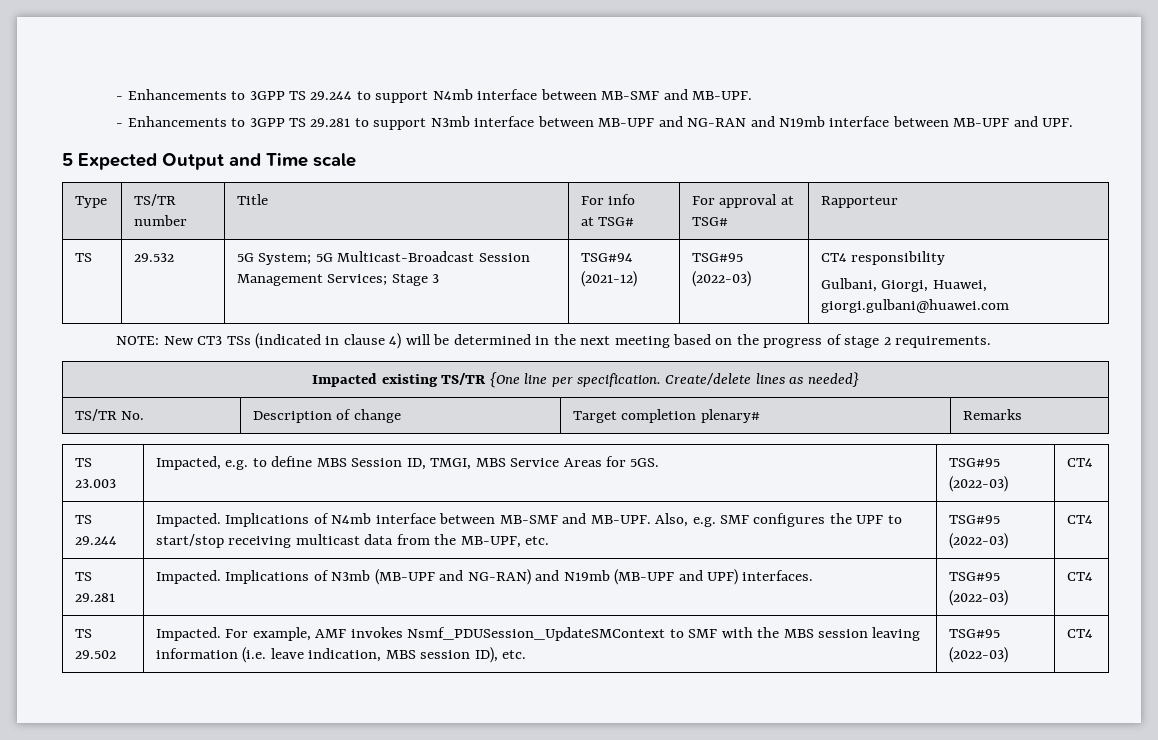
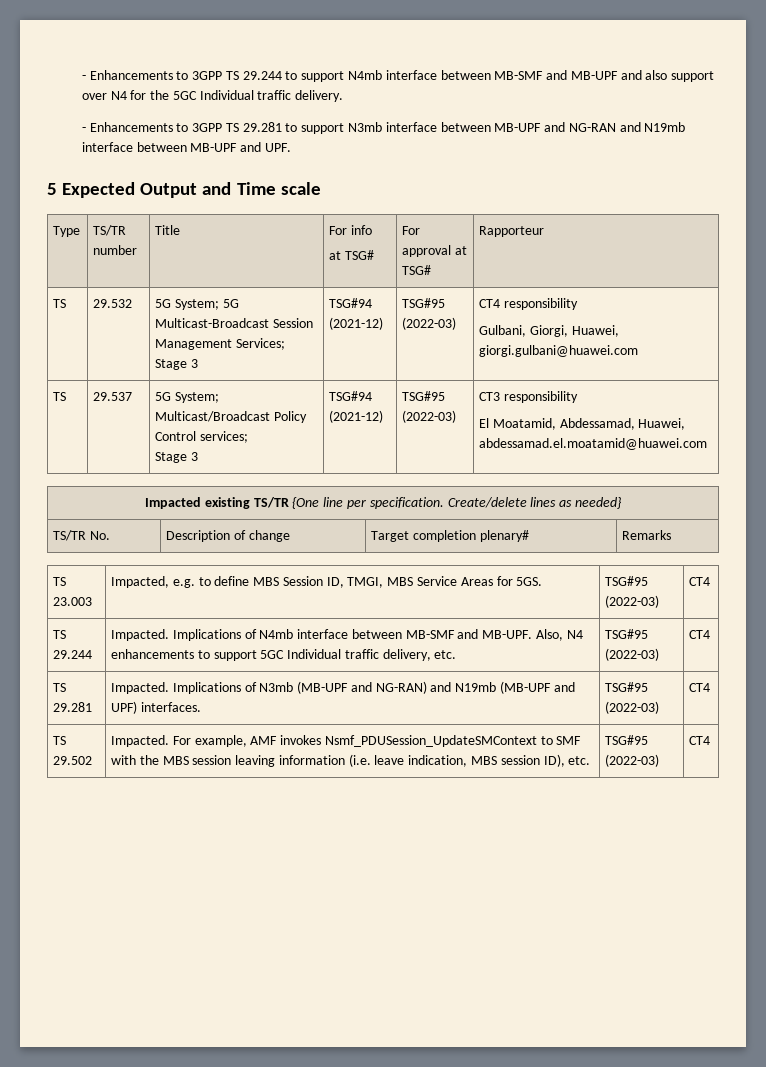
[692,91,753,100] MB-UPF. -> [570,70,715,82] [81,90,344,102] MB-UPF and also support over N4 for the 5GC Individual traffic delivery.
[116,333,992,349] // NOTE: New CT3 TSs (indicated in clause 4) will be determined in the next meeting based on the progress of stage 2 requirements. -> [53,392,67,401] [93,392,133,401] [155,392,219,403] [155,411,307,423] [155,431,248,443] [155,452,198,463] [329,391,373,401] [329,410,384,423] [402,391,446,401] [402,410,457,423] [479,391,578,403] [479,418,686,430] [479,438,708,450] // TS | 29.537 | 5G System; Multicast/Broadcast Policy Control services; // Stage 3 | TSG#94 (2021-12) | TSG#95 (2022-03) | CT3 responsibility // El Moatamid, Abdessamad, Huawei, abdessamad.el.moatamid@huawei.com
[692,513,902,527] [156,534,521,548] e.g. SMF configures the UPF to start/stop receiving multicast data from the MB-UPF, -> [566,630,583,639] [111,649,431,661] N4 enhancements to support 5GC Individual traffic delivery,

